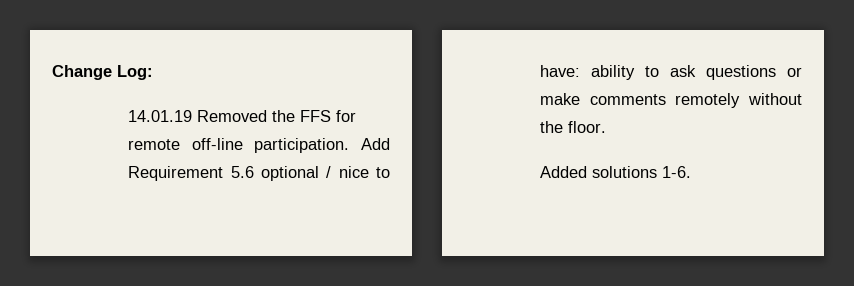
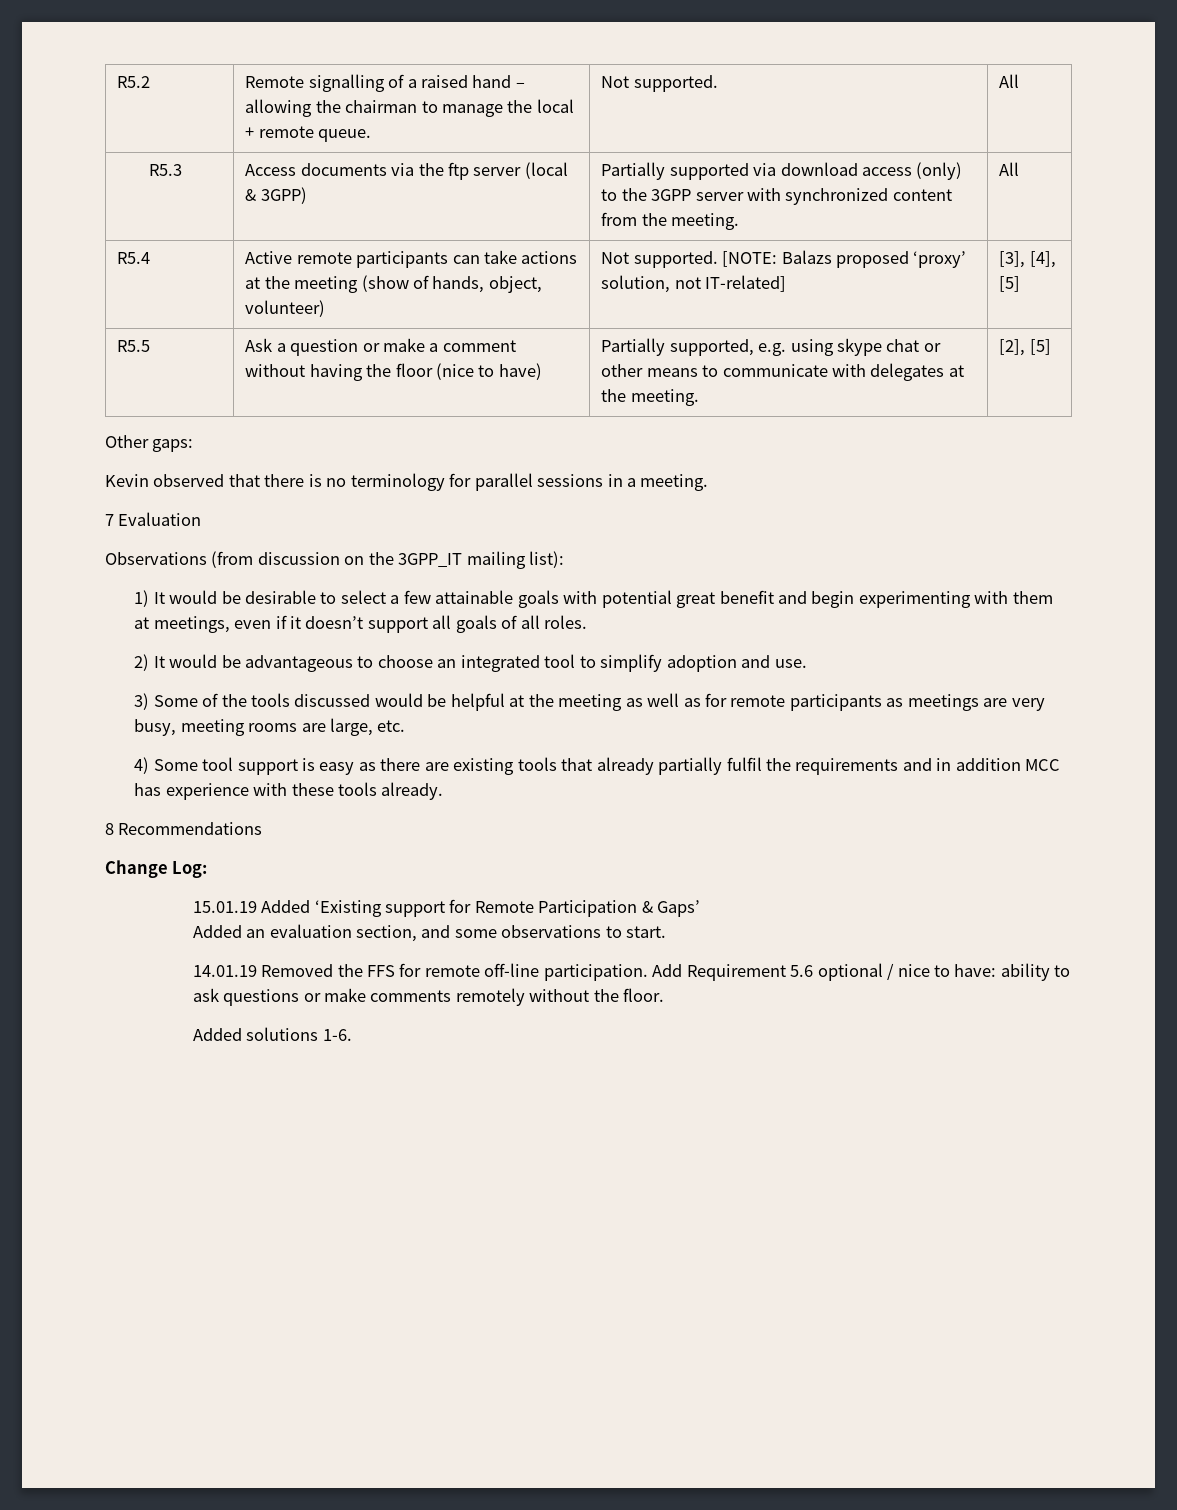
[52,65,153,80] Change Log: -> [117,76,151,88] [245,74,525,92] [245,99,574,117] [245,126,372,142] [601,75,718,92] [999,74,1020,88] [148,164,182,176] [245,162,568,180] [245,187,307,204] [601,162,963,180] [601,188,952,205] [601,212,740,230] [999,162,1020,176] [117,252,151,264] [245,250,578,268] [245,275,542,293] [245,300,326,317] [601,250,967,268] [601,275,787,293] [999,251,1056,268] [999,276,1021,292] [117,340,151,352] [245,338,516,356] [245,363,542,381] [601,338,941,356] [601,363,964,381] [601,389,699,406] [999,339,1051,356] [105,435,194,452] [105,473,709,491] [105,512,202,526] [105,551,565,569] [134,590,1053,608] [134,615,588,633] [134,654,807,672] [134,693,1045,711] [134,718,406,736] [134,757,1061,775] [134,782,444,800] [105,822,263,835] [105,860,208,878] [192,899,701,917] [192,924,667,942] R5.2 | Remote signalling of a raised hand – allowing the chairman to manage the local + remote queue. | Not supported. | All // R5.3 | Access documents via the ftp server (local & 3GPP) | Partially supported via download access (only) to the 3GPP server with synchronized content from the meeting. | All // R5.4 | Active remote participants can take actions at the meeting (show of hands, object, volunteer) | Not supported. [NOTE: Balazs proposed ‘proxy’ solution, not IT-related] | [3], [4], [5] // R5.5 | Ask a question or make a comment without having the floor (nice to have) | Partially supported, e.g. using skype chat or other means to communicate with delegates at the meeting. | [2], [5] // Other gaps: // Kevin observed that there is no terminology for parallel sessions in a meeting. // 7 Evaluation // Observations (from discussion on the 3GPP_IT mailing list): // 1) It would be desirable to select a few attainable goals with potential great benefit and begin experimenting with them at meetings, even if it doesn’t support all goals of all roles. // 2) It would be advantageous to choose an integrated tool to simplify adoption and use. // 3) Some of the tools discussed would be helpful at the meeting as well as for remote participants as meetings are very busy, meeting rooms are large, etc. // 4) Some tool support is easy as there are existing tools that already partially fulfil the requirements and in addition MCC has experience with these tools already. // 8 Recommendations // Change Log: // 15.01.19 Added ‘Existing support for Remote Participation & Gaps’ // Added an evaluation section, and some observations to start.

